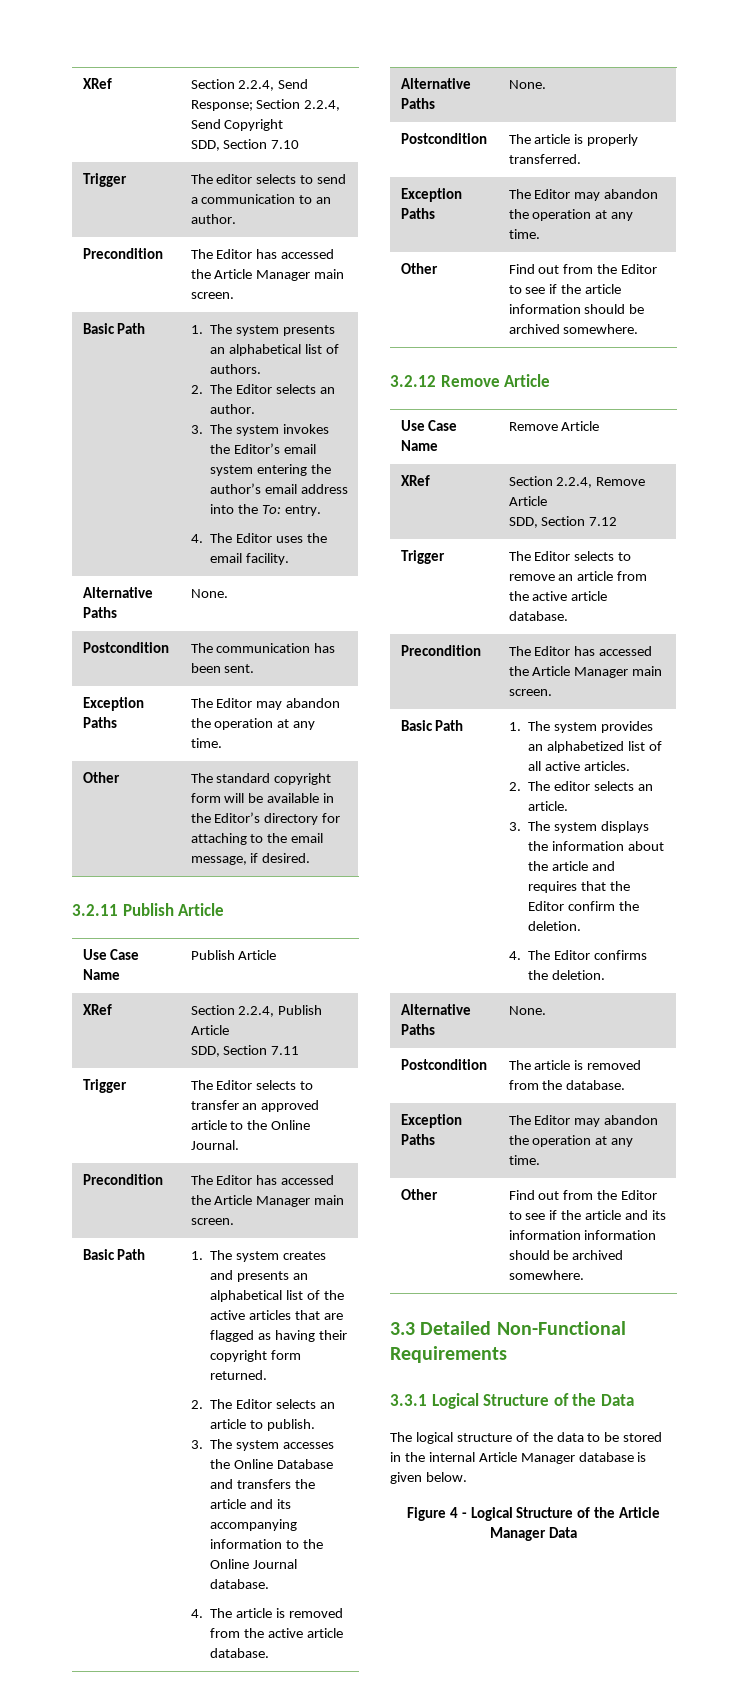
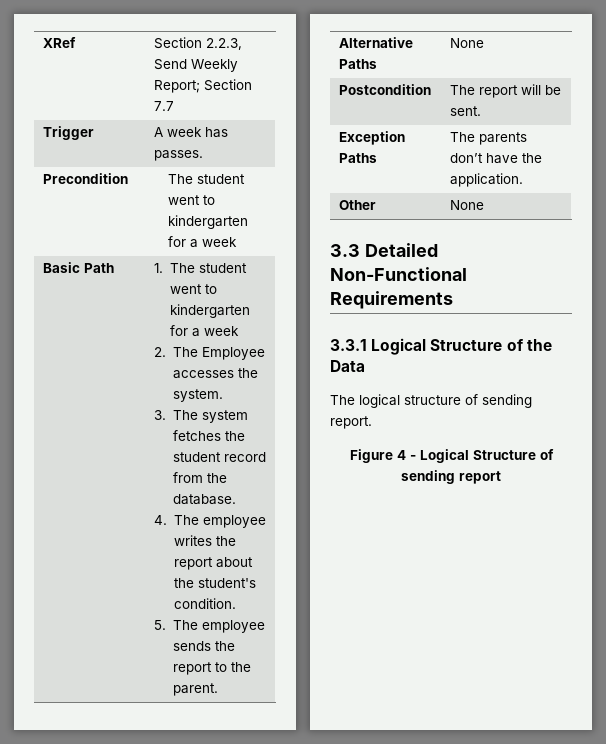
[82,78,112,89] [190,79,309,91] [190,99,341,111] [190,119,284,131] [190,139,300,151] [82,173,127,187] [190,174,347,184] [190,194,332,204] [190,214,236,224] [82,248,163,259] [190,249,335,259] [190,269,345,281] [190,292,234,299] [82,323,146,334] [190,324,335,336] [209,344,339,356] [209,364,261,374] [190,384,335,394] [209,404,255,414] [190,424,329,436] [209,443,316,454] [209,464,331,476] [209,483,348,494] [209,504,321,516] [190,533,327,543] [209,553,289,565] [82,587,153,598] [82,607,117,618] [190,589,228,598] [82,642,169,653] [190,643,336,653] [190,663,221,673] XRef | Section 2.2.4, Send Response; Section 2.2.4, Send Copyright // SDD, Section 7.10 // Trigger | The editor selects to send a communication to an author. // Precondition | The Editor has accessed the Article Manager main screen. // Basic Path | 1. The system presents an alphabetical list of authors. // 2. The Editor selects an author. // 3. The system invokes the Editor’s email system entering the author’s email address into the To: entry. // 4. The Editor uses the email facility. // Alternative Paths | None. // Postcondition | The communication has been -> [43,37,77,48] [154,37,243,50] [154,59,239,72] [154,79,253,93] [154,101,175,111] [43,126,95,140] [154,127,229,138] [154,150,204,161] [43,173,129,184] [167,174,245,184] [167,195,215,205] [167,215,248,229] [167,236,237,248] [43,262,115,273] [154,263,247,273] [169,284,217,294] [169,304,250,318] [169,325,239,337] [154,347,265,360] [172,368,258,379] [172,389,223,402] [154,410,248,423] [172,430,245,441] [172,452,266,462] [172,472,227,483] [172,494,236,505] [154,515,266,528] [173,535,236,546] [173,557,253,570] [173,578,256,588] [173,598,236,609] [154,620,265,633] [172,641,235,651] [172,662,251,675] [172,683,218,696] [339,37,414,48] [339,59,378,69] [450,38,485,48] [339,84,432,95] [450,84,562,98] XRef | Section 2.2.3, Send Weekly Report; Section 7.7 // Trigger | A week has passes. // Precondition | The student went to kindergarten for a week // Basic Path | 1. The student went to kindergarten for a week // 2. The Employee accesses the system. // 3. The system fetches the student record from the database. // 4. The employee writes the report about the student's condition. // 5. The employee sends the report to the parent. // Alternative Paths | None // Postcondition | The report will be
[216,698,341,710] [190,718,316,730] [190,738,222,748] [82,772,120,783] [190,773,332,785] [190,793,335,803] [190,812,341,825] [190,833,324,845] [190,853,311,865] [72,903,225,916] [82,949,140,960] [82,969,120,980] [190,950,277,960] [82,1004,112,1015] [190,1005,323,1017] [190,1025,229,1035] [190,1045,300,1057] [82,1079,127,1093] [190,1080,314,1090] [190,1100,320,1112] [190,1120,311,1130] [190,1140,239,1150] [82,1174,163,1185] [190,1175,335,1185] [190,1195,345,1207] [190,1218,234,1225] [82,1249,146,1260] [190,1250,326,1262] [209,1270,308,1282] [209,1290,344,1302] [209,1310,343,1320] [209,1330,347,1342] [209,1350,301,1362] [209,1370,267,1380] [190,1399,335,1409] [209,1419,315,1431] [190,1439,334,1451] [209,1459,333,1469] [209,1479,315,1489] [209,1499,291,1509] [209,1519,297,1531] [209,1539,323,1549] [209,1559,297,1569] [209,1579,269,1589] [190,1608,343,1618] [209,1628,343,1638] [209,1648,269,1658] [400,78,471,89] [400,98,435,109] [508,80,546,89] [400,133,487,144] [508,134,639,146] [508,154,581,164] [400,188,462,202] [400,208,435,219] [508,189,659,201] [508,209,634,221] [508,229,540,239] [400,263,438,274] [508,264,658,274] [508,284,622,294] [508,304,645,314] [508,324,639,334] [390,374,551,387] [400,420,458,431] [400,440,438,451] [508,421,600,431] [400,475,430,486] [508,476,646,488] [508,496,547,506] [508,516,618,528] [400,550,445,564] [508,551,632,561] [508,571,648,581] [508,591,608,601] [508,611,568,621] [400,645,481,656] [508,646,653,656] [508,666,663,678] [508,689,552,696] [400,720,464,731] [508,721,653,733] [527,741,662,753] [527,761,630,771] [508,781,653,791] [527,801,568,811] [508,821,649,833] [527,841,664,851] [527,861,615,871] [527,881,630,893] [527,901,639,911] [527,921,581,931] [508,950,647,960] [527,970,605,980] [400,1004,471,1015] [400,1024,435,1035] [508,1006,546,1015] [400,1059,487,1070] [508,1060,642,1070] [508,1080,626,1090] [400,1114,462,1128] [400,1134,435,1145] [508,1115,659,1127] [508,1135,634,1147] [508,1155,540,1165] [400,1189,438,1200] [508,1190,658,1200] [508,1210,667,1220] [508,1230,657,1240] [508,1250,624,1260] [508,1270,584,1280] Editor may abandon the operation at any time. // Other | The standard copyright form will be available in the Editor’s directory for attaching to the email message, if desired. // 3.2.11 Publish Article // Use Case Name | Publish Article // XRef | Section 2.2.4, Publish Article // SDD, Section 7.11 // Trigger | The Editor selects to transfer an approved article to the Online Journal. // Precondition | The Editor has accessed the Article Manager main screen. // Basic Path | 1. The system creates and presents an alphabetical list of the active articles that are flagged as having their copyright form returned. // 2. The Editor selects an article to publish. // 3. The system accesses the Online Database and transfers the article and its accompanying information to the Online Journal database. // 4. The article is removed from the active article database. // Alternative Paths | None. // Postcondition | The article is properly transferred. // Exception Paths | The Editor may abandon the operation at any time. // Other | Find out from the Editor to see if the article information should be archived somewhere. // 3.2.12 Remove Article // Use Case Name | Remove Article // XRef | Section 2.2.4, Remove Article // SDD, Section 7.12 // Trigger | The Editor selects to remove an article from the active article database. // Precondition | The Editor has accessed the Article Manager main screen. // Basic Path | 1. The system provides an alphabetized list of all active articles. // 2. The editor selects an article. // 3. The system displays the information about the article and requires that the Editor confirm the deletion. // 4. The Editor confirms the deletion. // Alternative Paths | None. // Postcondition | The article is removed from the database. // Exception Paths | The Editor may abandon the operation at any time. // Other | Find out from the Editor to see if the article and its information information should be archived somewhere. -> [479,132,528,145] [450,153,543,164] [450,173,524,187] [339,200,377,210] [450,200,485,210] parents don’t have the application. // Other | None
[532,1432,663,1442] [390,1452,647,1464] [390,1472,467,1484] the data to be stored in the internal Article Manager database is given below. -> [482,394,532,408] [330,416,372,429] sending report.
[594,1507,661,1518] [490,1527,577,1541] the Article Manager Data -> [401,470,501,484] sending report

